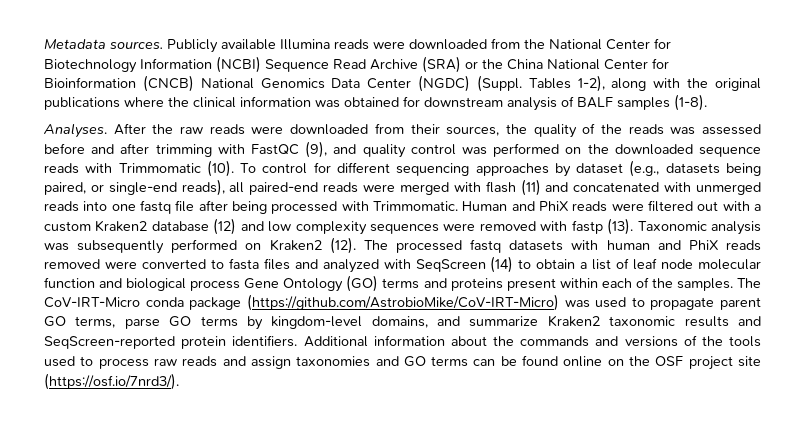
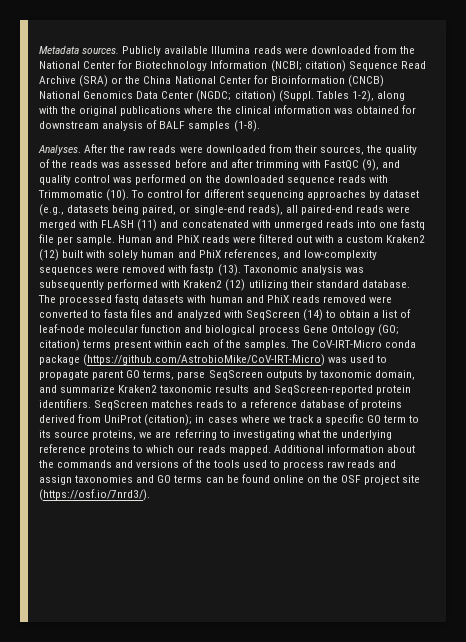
[216,56,261,73] (NCBI) -> [270,60,346,72] (NCBI; citation)
[418,75,471,92] (NGDC) -> [196,90,276,102] (NGDC; citation)
[485,181,516,193] flash -> [101,220,135,228] FLASH
[198,200,458,214] after being processed with Trimmomatic. -> [57,235,116,245] per sample.
[151,218,367,235] database (12) and low complexity -> [39,249,377,261] (12) built with solely human and PhiX references, and low-complexity
[245,237,356,254] on Kraken2 (12). -> [161,279,410,291] with Kraken2 (12) utilizing their standard database.
[633,258,694,270] leaf node -> [39,324,85,333] leaf-node
[346,275,503,292] (GO) terms and proteins -> [377,324,399,336] [39,339,112,351] (GO; citation) terms
[169,316,428,330] GO terms by kingdom-level domains, -> [208,370,415,380] SeqScreen outputs by taxonomic domain,
(298, 341) none -> [94,399,402,410] [39,414,420,426] [39,429,393,440] [39,444,271,455] SeqScreen matches reads to a reference database of proteins derived from UniProt (citation); in cases where we track a specific GO term to its source proteins, we are referring to investigating what the underlying reference proteins to which our reads mapped.

